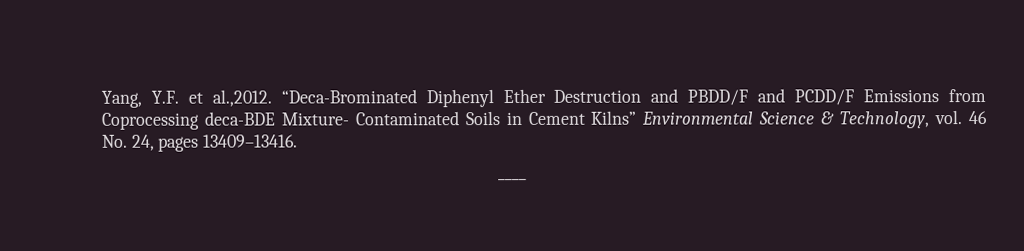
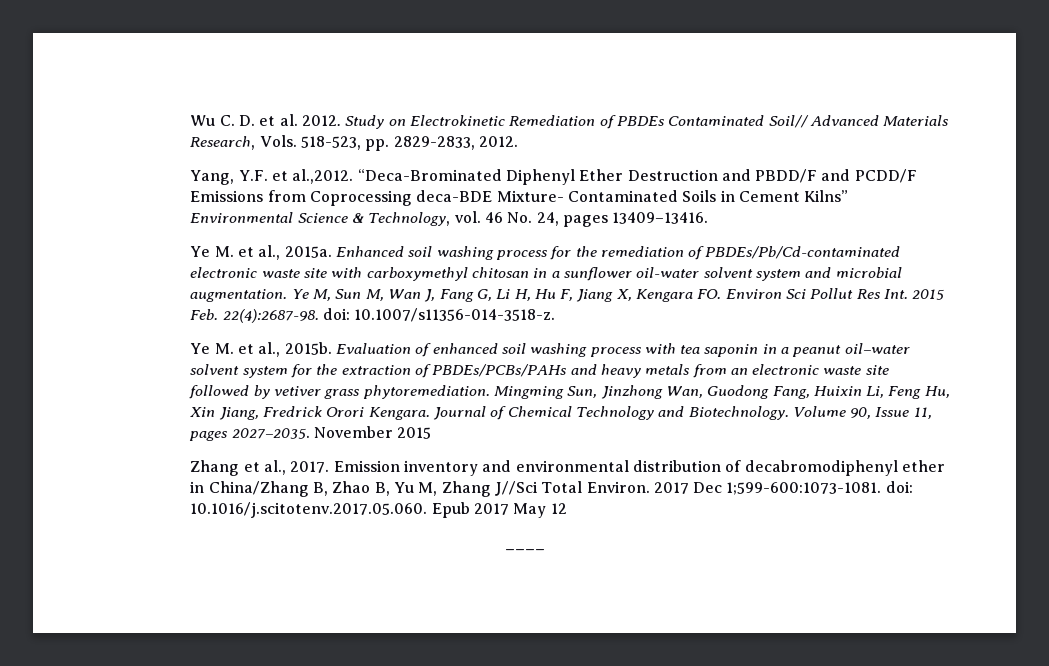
(100, 99) none -> [190,114,950,129] [190,135,518,151] Wu C. D. et al. 2012. Study on Electrokinetic Remediation of PBDEs Contaminated Soil// Advanced Materials Research, Vols. 518-523, pp. 2829-2833, 2012. //
(299, 141) none -> [190,245,901,260] [190,267,902,281] [190,288,945,302] [190,308,556,323] [190,342,910,357] [190,364,889,378] [189,385,950,399] [190,406,932,420] [189,426,432,441] [190,460,945,476] [190,481,913,497] [190,502,567,518] // Ye M. et al., 2015a. Enhanced soil washing process for the remediation of PBDEs/Pb/Cd-contaminated electronic waste site with carboxymethyl chitosan in a sunflower oil-water solvent system and microbial augmentation. Ye M, Sun M, Wan J, Fang G, Li H, Hu F, Jiang X, Kengara FO. Environ Sci Pollut Res Int. 2015 Feb. 22(4):2687-98. doi: 10.1007/s11356-014-3518-z. // Ye M. et al., 2015b. Evaluation of enhanced soil washing process with tea saponin in a peanut oil–water solvent system for the extraction of PBDEs/PCBs/PAHs and heavy metals from an electronic waste site followed by vetiver grass phytoremediation. Mingming Sun, Jinzhong Wan, Guodong Fang, Huixin Li, Feng Hu, Xin Jiang, Fredrick Orori Kengara. Journal of Chemical Technology and Biotechnology. Volume 90, Issue 11, pages 2027–2035. November 2015 // Zhang et al., 2017. Emission inventory and environmental distribution of decabromodiphenyl ether in China/Zhang B, Zhao B, Yu M, Zhang J//Sci Total Environ. 2017 Dec 1;599-600:1073-1081. doi: 10.1016/j.scitotenv.2017.05.060. Epub 2017 May 12

